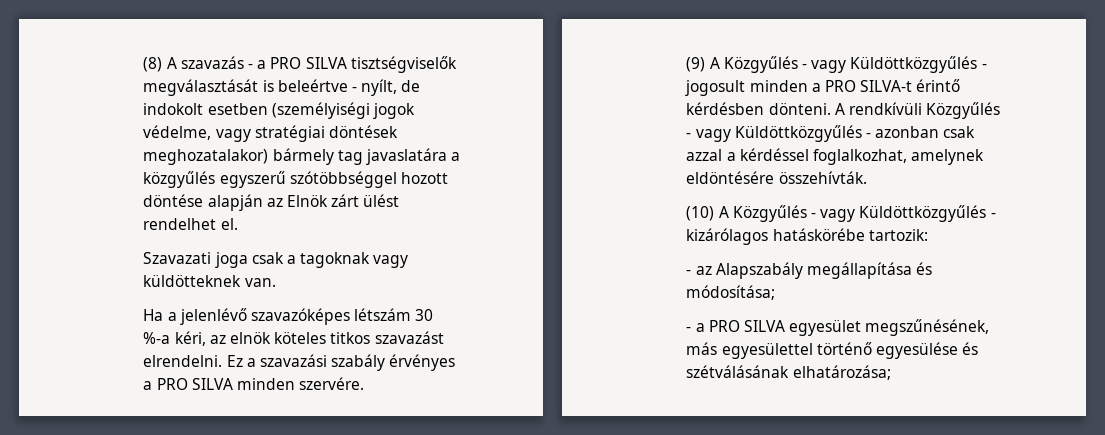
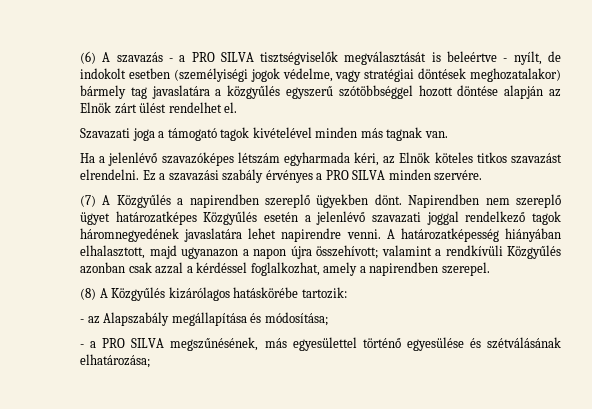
[143,57,163,72] (8) -> [80,51,97,64] (6)
[251,252,409,268] [143,275,242,287] csak a tagoknak vagy küldötteknek -> [158,127,423,141] a támogató tagok kivételével minden más tagnak
[415,309,434,321] [143,332,171,344] 30 %-a -> [283,152,350,166] egyharmada
[229,332,271,344] elnök -> [399,152,431,163] Elnök
[686,56,987,73] [685,79,961,96] [686,102,1001,119] [686,125,871,142] (9) A Közgyűlés - vagy Küldöttközgyűlés - jogosult minden a PRO SILVA-t érintő kérdésben dönteni. A rendkívüli Közgyűlés - vagy Küldöttközgyűlés - -> [80,194,561,208] [80,211,562,225] [80,228,561,242] [80,245,561,259] (7) A Közgyűlés a napirendben szereplő ügyekben dönt. Napirendben nem szereplő ügyet határozatképes Közgyűlés esetén a jelenlévő szavazati joggal rendelkező tagok háromnegyedének javaslatára lehet napirendre venni. A határozatképesség hiányában elhalasztott, majd ugyanazon a napon újra összehívott; valamint a rendkívüli Közgyűlés
[911,149,985,165] [686,171,867,184] [686,205,996,222] amelynek eldöntésére összehívták. // (10) A Közgyűlés - vagy Küldöttközgyűlés - -> [323,262,490,276] [80,287,166,301] amely a napirendben szerepel. // (8) A Közgyűlés
[789,320,862,336] egyesület -> (165, 343) none

